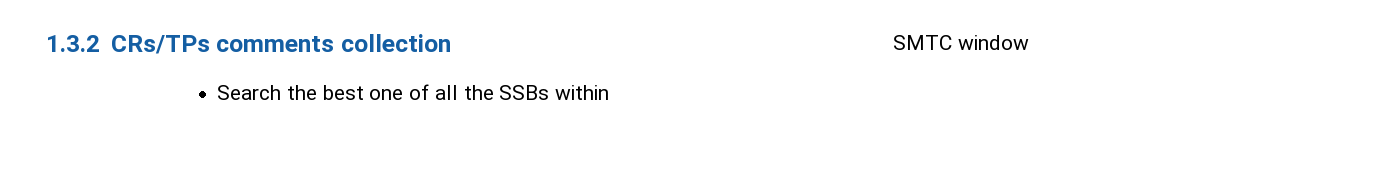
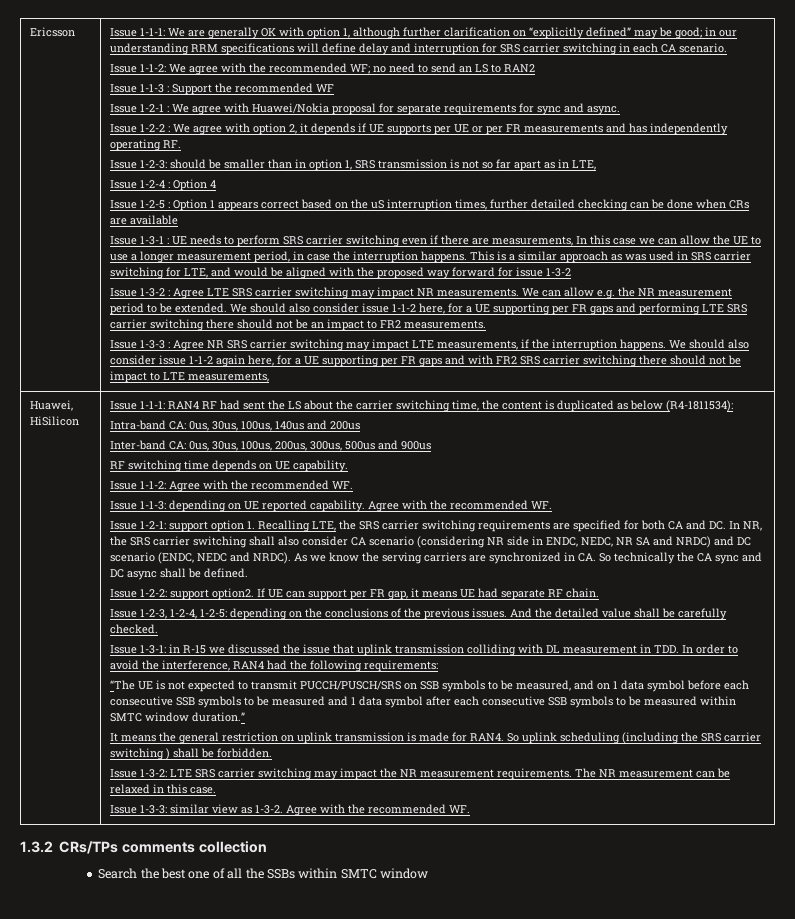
(46, 43) none -> [29,27,75,37] [109,27,737,39] [109,43,727,55] [109,63,535,75] [109,83,334,95] [109,103,620,115] [109,123,728,135] [109,139,181,151] [109,159,596,171] [109,179,216,191] [109,199,749,211] [109,215,178,225] [109,235,761,247] [109,251,751,263] [109,267,571,279] [109,287,732,299] [109,303,747,315] [109,319,486,331] [109,339,749,351] [109,355,741,367] [109,371,269,383] [29,400,73,411] [29,416,79,426] [109,400,733,412] [109,420,360,431] [109,440,431,451] [109,460,348,472] [109,480,353,492] [109,500,552,512] [109,520,762,532] [109,536,751,548] [109,552,762,564] [109,568,248,580] [109,588,599,600] [109,608,727,620] [109,624,158,634] [109,644,738,656] [109,660,438,672] [109,680,749,692] [109,696,736,708] [109,712,245,722] [109,732,761,744] [109,748,272,760] [109,768,730,780] [109,784,216,794] [109,804,470,816] Ericsson | Issue 1-1-1: We are generally OK with option 1, although further clarification on “explicitly defined” may be good; in our understanding RRM specifications will define delay and interruption for SRS carrier switching in each CA scenario. // Issue 1-1-2: We agree with the recommended WF; no need to send an LS to RAN2 // Issue 1-1-3 : Support the recommended WF // Issue 1-2-1 : We agree with Huawei/Nokia proposal for separate requirements for sync and async. // Issue 1-2-2 : We agree with option 2, it depends if UE supports per UE or per FR measurements and has independently operating RF. // Issue 1-2-3: should be smaller than in option 1, SRS transmission is not so far apart as in LTE, // Issue 1-2-4 : Option 4 // Issue 1-2-5 : Option 1 appears correct based on the uS interruption times, further detailed checking can be done when CRs are available // Issue 1-3-1 : UE needs to perform SRS carrier switching even if there are measurements, In this case we can allow the UE to use a longer measurement period, in case the interruption happens. This is a similar approach as was used in SRS carrier switching for LTE, and would be aligned with the proposed way forward for issue 1-3-2 // Issue 1-3-2 : Agree LTE SRS carrier switching may impact NR measurements. We can allow e.g. the NR measurement period to be extended. We should also consider issue 1-1-2 here, for a UE supporting per FR gaps and performing LTE SRS carrier switching there should not be an impact to FR2 measurements. // Issue 1-3-3 : Agree NR SRS carrier switching may impact LTE measurements, if the interruption happens. We should also consider issue 1-1-2 again here, for a UE supporting per FR gaps and with FR2 SRS carrier switching there should not be impact to LTE measurements, // Huawei, HiSilicon | Issue 1-1-1: RAN4 RF had sent the LS about the carrier switching time, the content is duplicated as below (R4-1811534): // Intra-band CA: 0us, 30us, 100us, 140us and 200us // Inter-band CA: 0us, 30us, 100us, 200us, 300us, 500us and 900us // RF switching time depends on UE capability. // Issue 1-1-2: Agree with the recommended WF. // Issue 1-1-3: depending on UE reported capability. Agree with the recommended WF. // Issue 1-2-1: support option 1. Recalling LTE, the SRS carrier switching requirements are specified for both CA and DC. In NR, the SRS carrier switching shall also consider CA scenario (considering NR side in ENDC, NEDC, NR SA and NRDC) and DC scenario (ENDC, NEDC and NRDC). As we know the serving carriers are synchronized in CA. So technically the CA sync and DC async shall be defined. // Issue 1-2-2: support option2. If UE can support per FR gap, it means UE had separate RF chain. // Issue 1-2-3, 1-2-4, 1-2-5: depending on the conclusions of the previous issues. And the detailed value shall be carefully checked. // Issue 1-3-1: in R-15 we discussed the issue that uplink transmission colliding with DL measurement in TDD. In order to avoid the interference, RAN4 had the following requirements: // “The UE is not expected to transmit PUCCH/PUSCH/SRS on SSB symbols to be measured, and on 1 data symbol before each consecutive SSB symbols to be measured and 1 data symbol after each consecutive SSB symbols to be measured within SMTC window duration.” // It means the general restriction on uplink transmission is made for RAN4. So uplink scheduling (including the SRS carrier switching ) shall be forbidden. // Issue 1-3-2: LTE SRS carrier switching may impact the NR measurement requirements. The NR measurement can be relaxed in this case. // Issue 1-3-3: similar view as 1-3-2. Agree with the recommended WF. //

